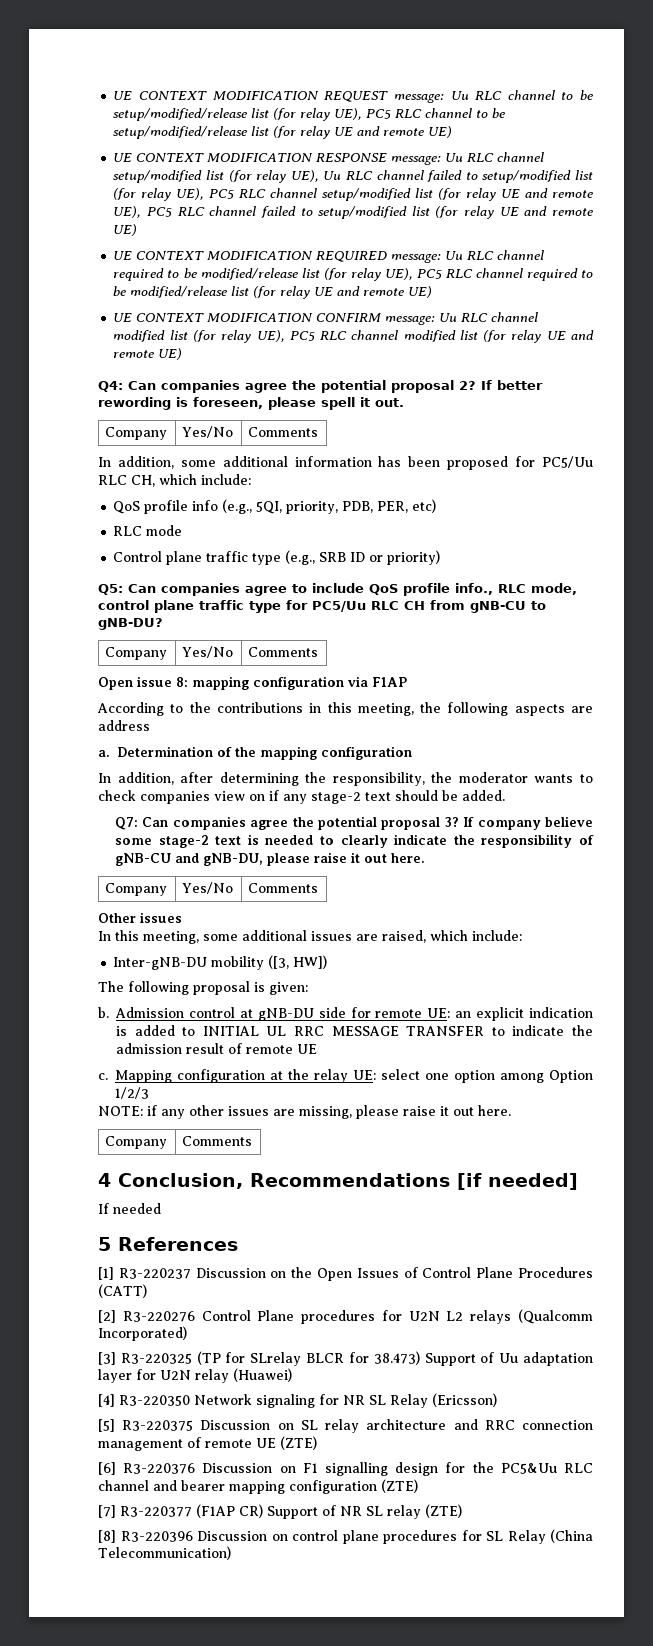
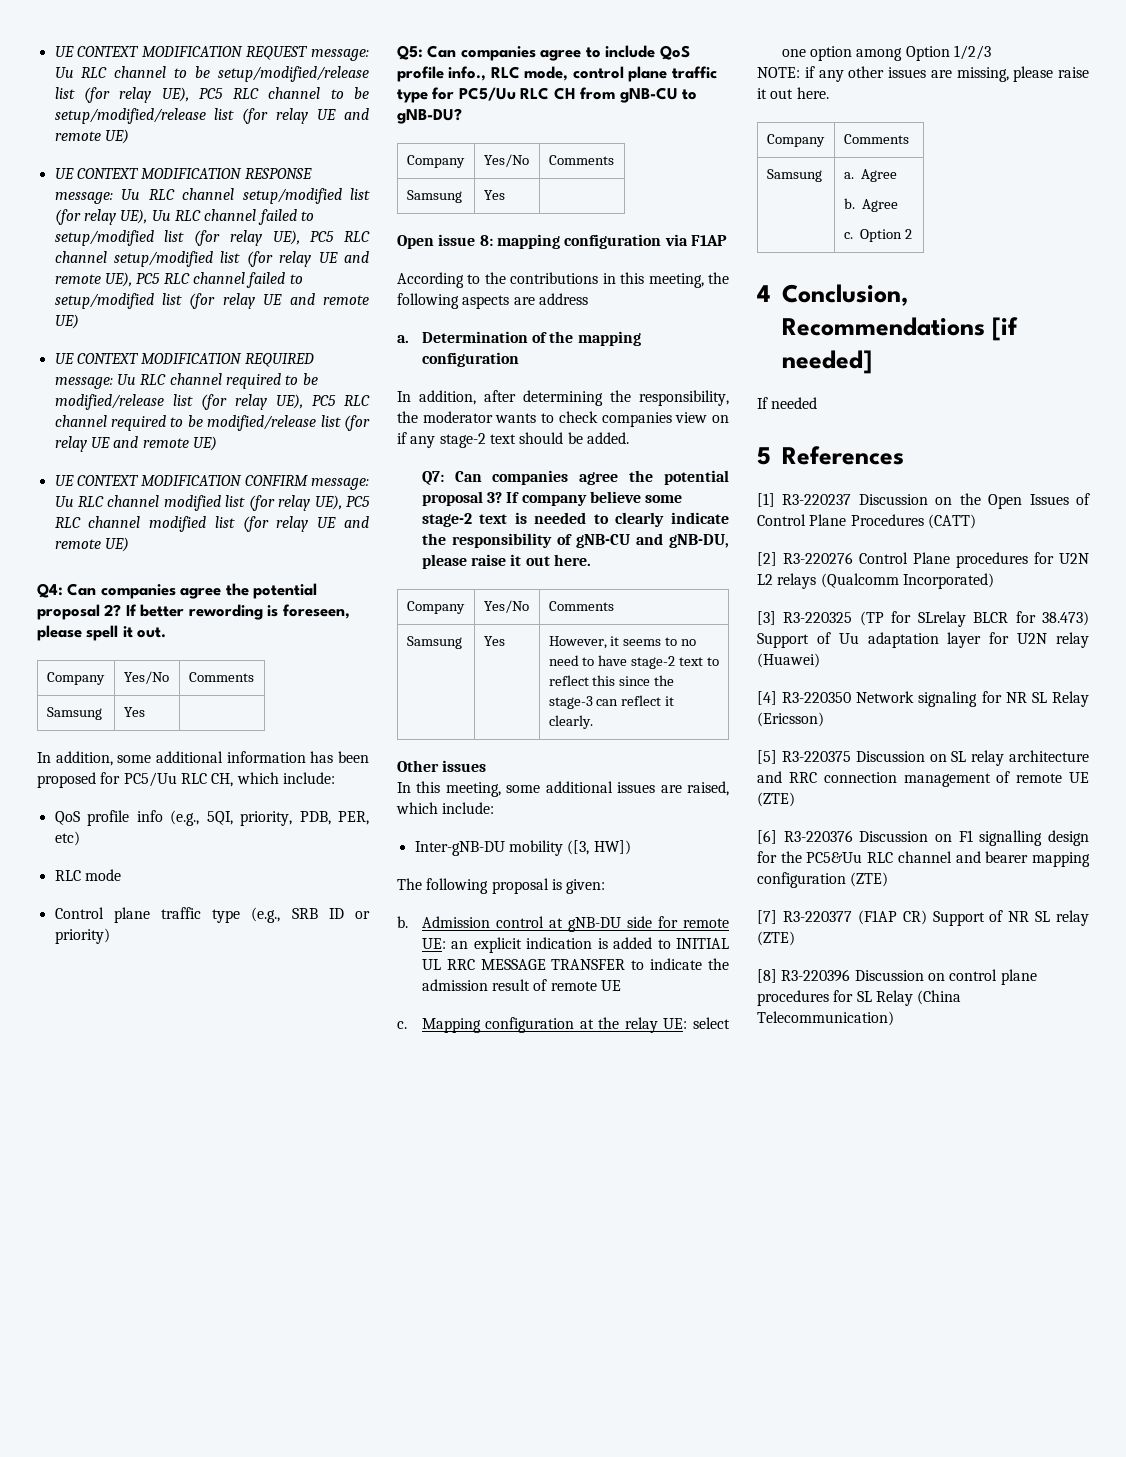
(319, 432) none -> [46,707,102,720] [123,707,145,717] // Samsung | Yes |
(319, 652) none -> [406,190,462,203] [483,190,505,200] // Samsung | Yes |
(319, 888) none -> [406,636,462,649] [483,636,505,646] [548,636,697,649] [548,655,720,669] [548,675,675,686] [548,695,675,709] [548,715,593,729] // Samsung | Yes | However, it seems to no need to have stage-2 text to reflect this since the stage-3 can reflect it clearly.
(253, 1141) none -> [766,169,822,182] [843,169,897,182] [843,198,898,212] [843,229,912,242] // Samsung | a. Agree // b. Agree // c. Option 2

